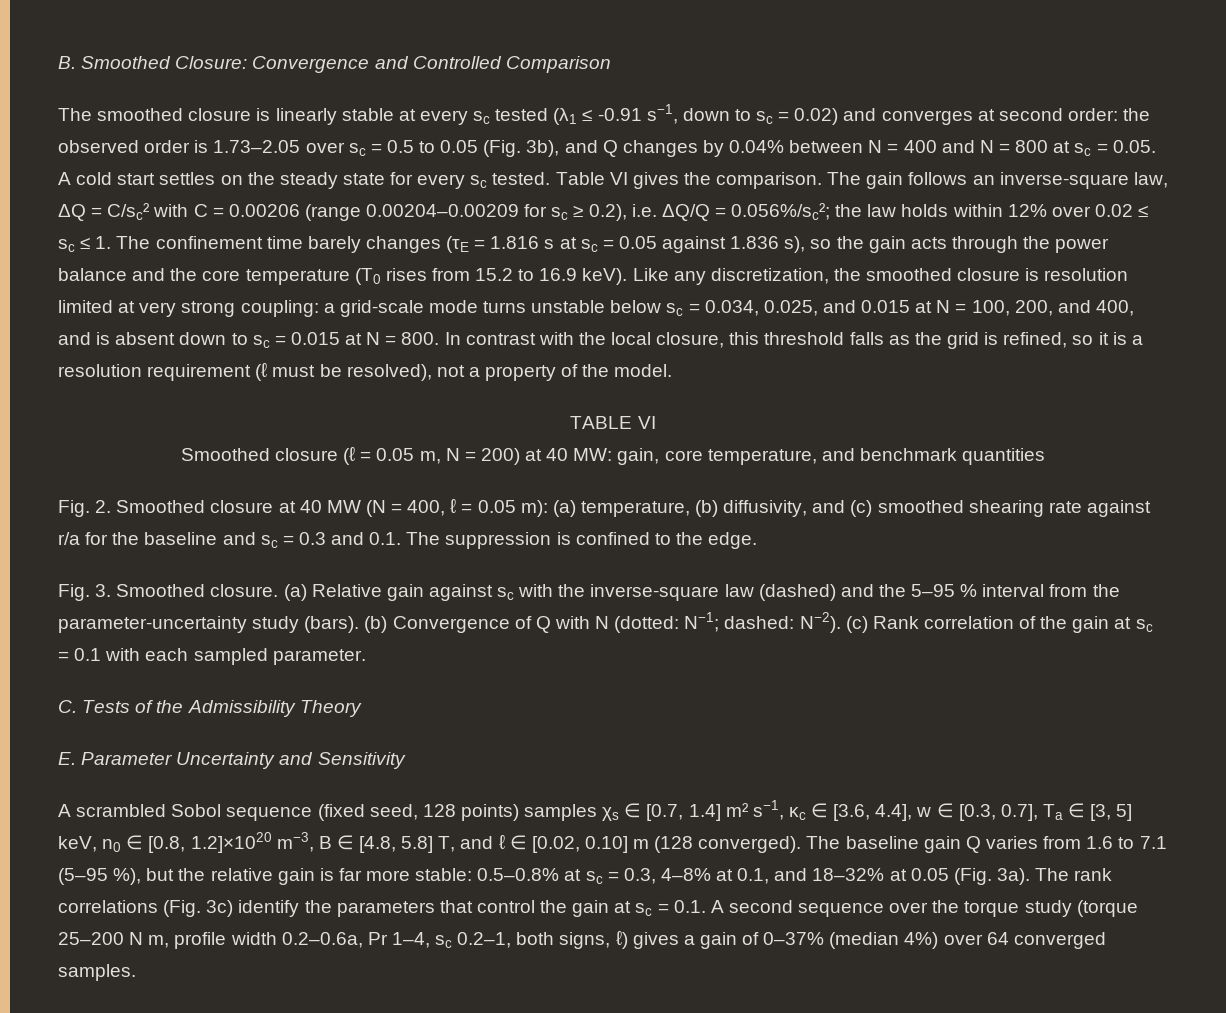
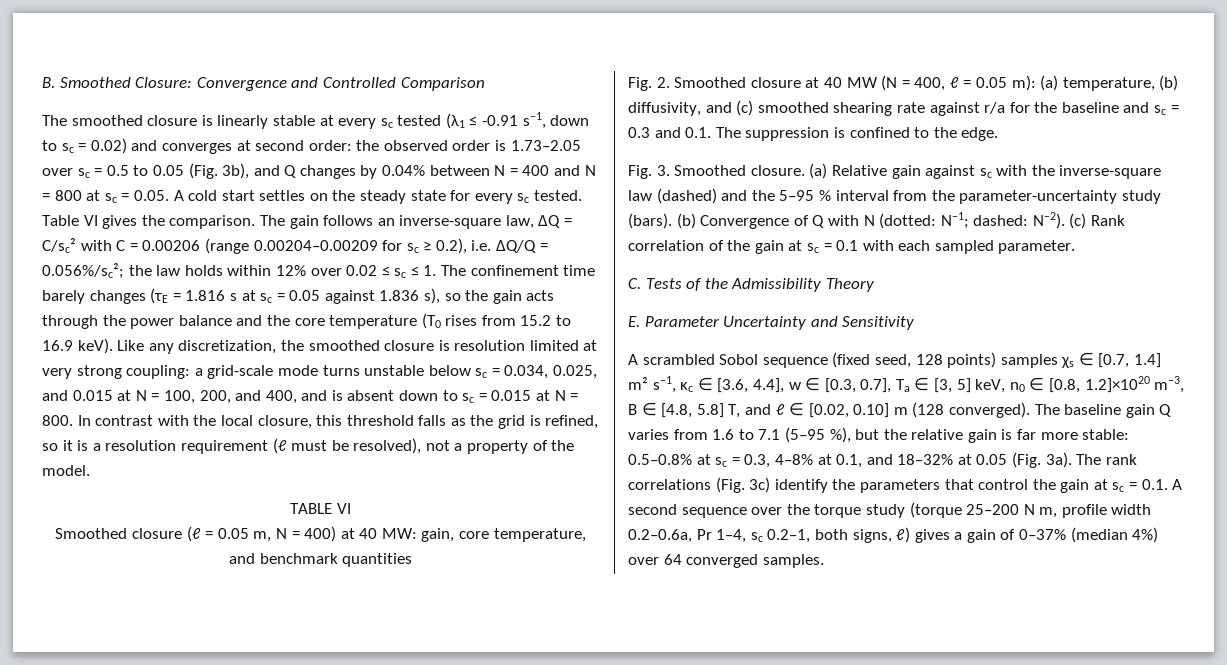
[480,448,520,465] 200) -> [304,526,337,542] 400)

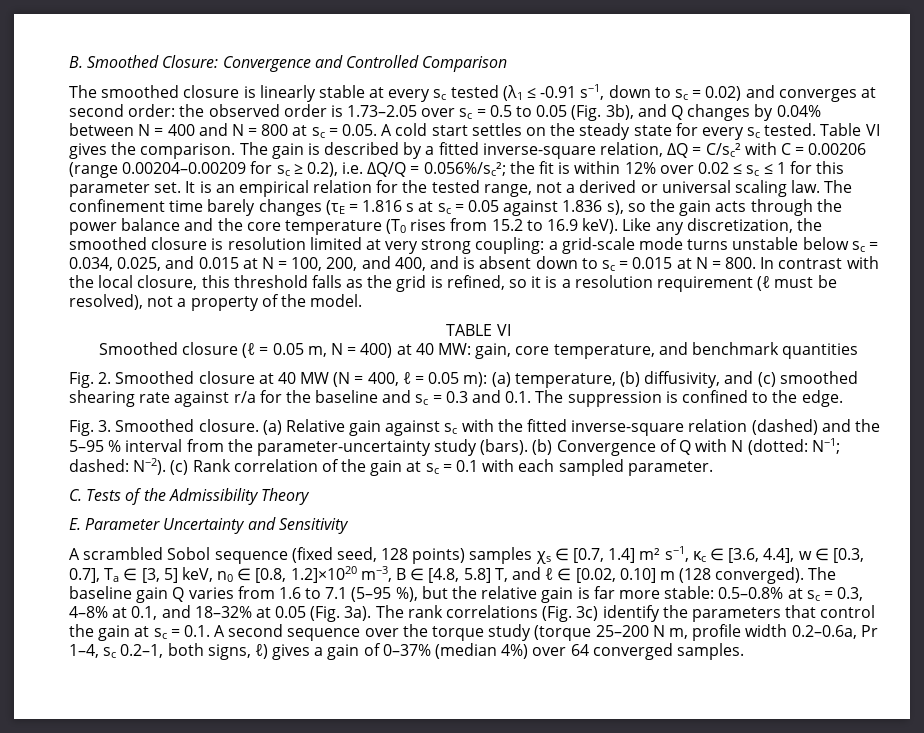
[323,215,534,229] follows an inverse-square law, -> [307,142,664,159] is described by a fitted inverse-square relation,
[156,265,223,276] law holds -> [539,161,571,174] fit is
[423,265,437,276] 1. -> [776,161,845,174] [69,180,821,197] 1 for this parameter set. It is an empirical relation for the tested range, not a derived or universal scaling law.
[1059,165,1162,179] [628,190,652,201] inverse-square law -> [527,419,748,436] fitted inverse-square relation

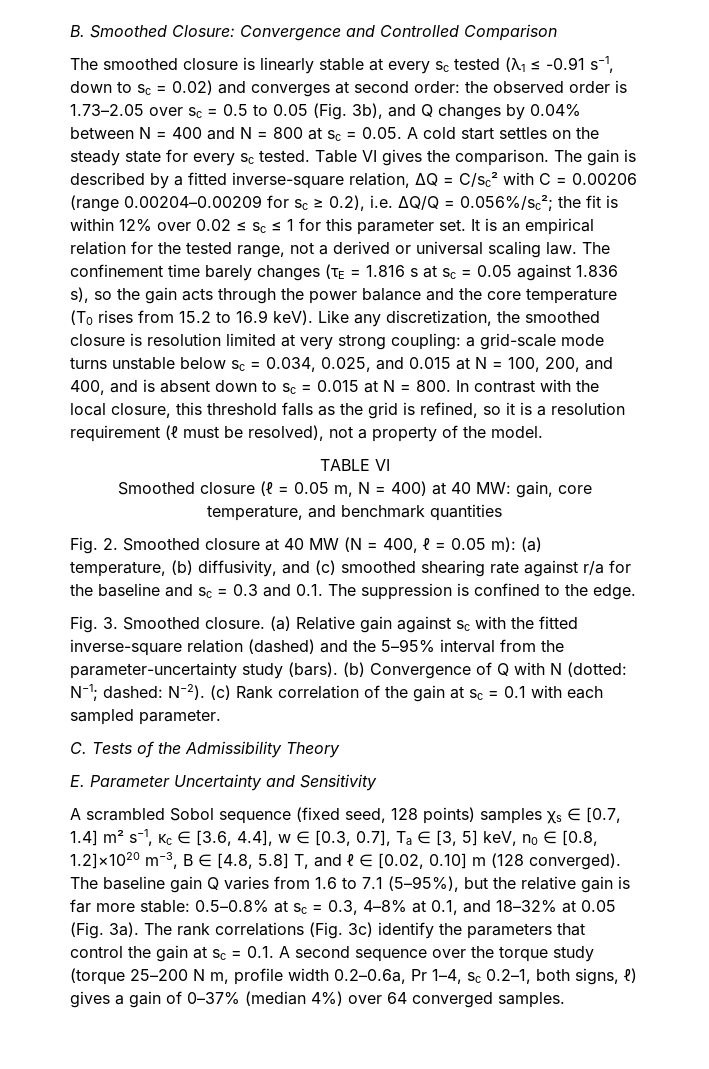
[69,440,122,452] 5–95 % -> [381,639,435,653] 5–95%
[351,587,418,602] (5–95 %), -> [388,876,459,892] (5–95%),

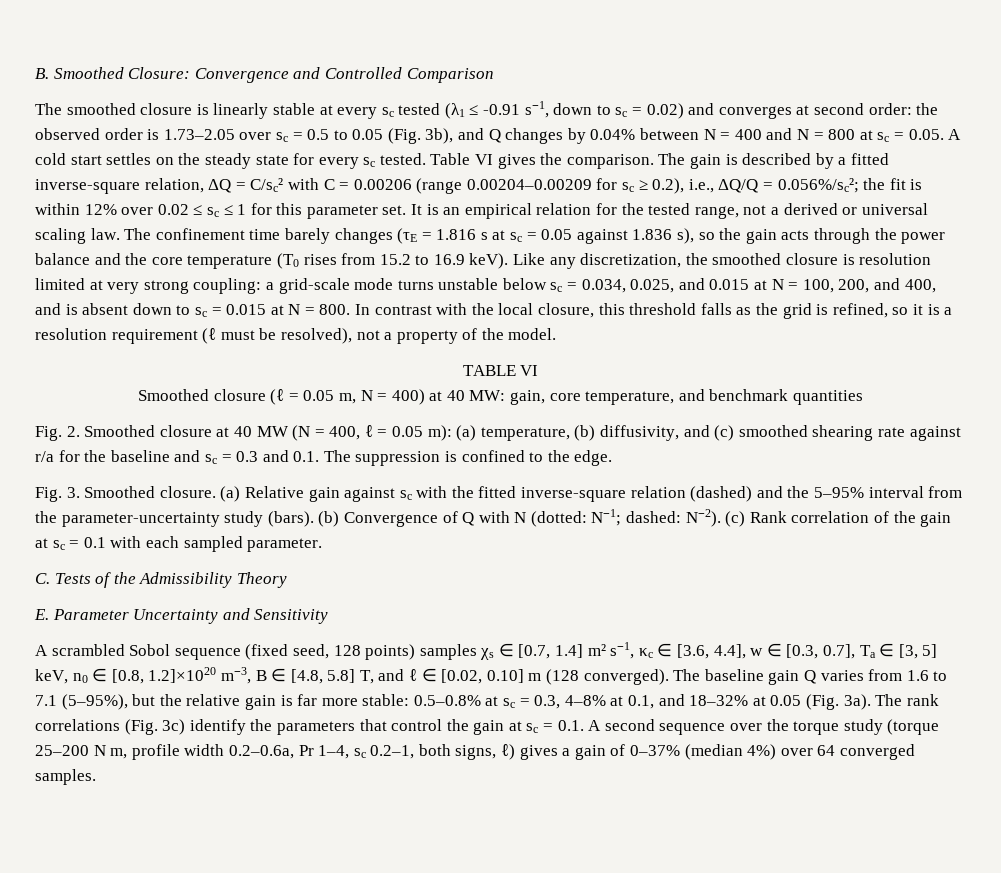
[370,195,393,208] i.e. -> [688,179,714,193] i.e.,

